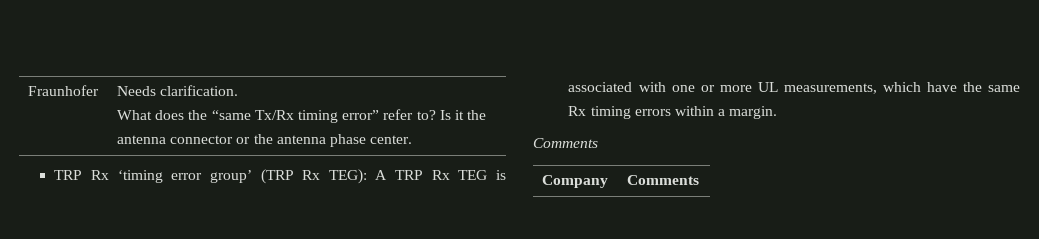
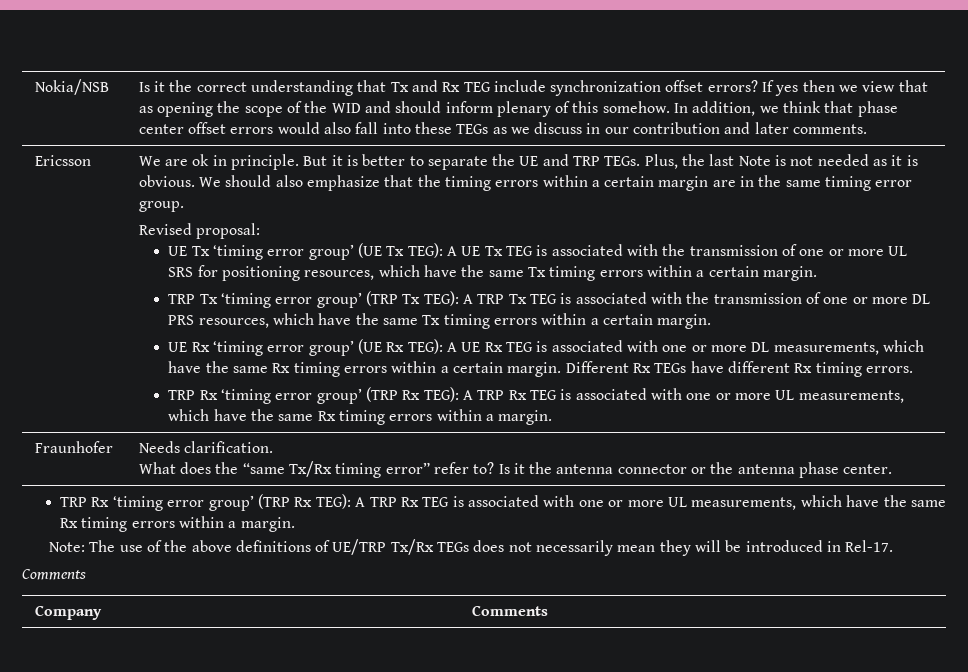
(28, 90) none -> [34,79,109,95] [138,80,928,96] [138,101,898,117] [138,122,868,134] [34,155,91,166] [138,154,918,170] [138,175,913,191] [138,201,184,212] [138,223,260,239] [168,243,908,260] [168,265,817,281] [168,291,931,308] [168,313,712,329] [168,339,924,356] [168,361,913,377] [168,387,904,404] [168,409,553,425] Nokia/NSB | Is it the correct understanding that Tx and Rx TEG include synchronization offset errors? If yes then we view that as opening the scope of the WID and should inform plenary of this somehow. In addition, we think that phase center offset errors would also fall into these TEGs as we discuss in our contribution and later comments. // Ericsson | We are ok in principle. But it is better to separate the UE and TRP TEGs. Plus, the last Note is not needed as it is obvious. We should also emphasize that the timing errors within a certain margin are in the same timing error group. // Revised proposal: // UE Tx ‘timing error group’ (UE Tx TEG): A UE Tx TEG is associated with the transmission of one or more UL SRS for positioning resources, which have the same Tx timing errors within a certain margin. // TRP Tx ‘timing error group’ (TRP Tx TEG): A TRP Tx TEG is associated with the transmission of one or more DL PRS resources, which have the same Tx timing errors within a certain margin. // UE Rx ‘timing error group’ (UE Rx TEG): A UE Rx TEG is associated with one or more DL measurements, which have the same Rx timing errors within a certain margin. Different Rx TEGs have different Rx timing errors. // TRP Rx ‘timing error group’ (TRP Rx TEG): A TRP Rx TEG is associated with one or more UL measurements, which have the same Rx timing errors within a margin. //
(778, 112) none -> [48,539,894,556] // Note: The use of the above definitions of UE/TRP Tx/Rx TEGs does not necessarily mean they will be introduced in Rel-17.

